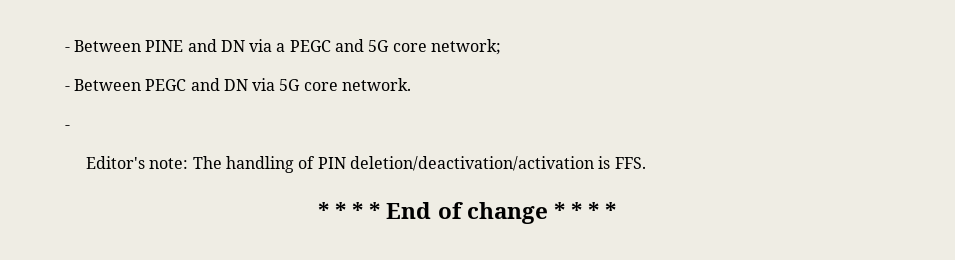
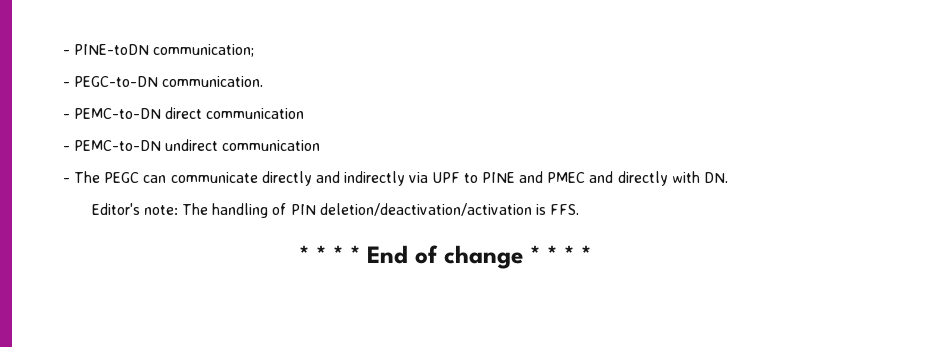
[64,39,502,55] [64,78,412,91] [64,125,70,130] - Between PINE and DN via a PEGC and 5G core network; // - Between PEGC and DN via 5G core network. // - -> [62,44,255,57] [62,76,264,87] [62,107,305,119] [62,139,321,151] [62,171,729,186] - PINE-toDN communication; // - PEGC-to-DN communication. // - PEMC-to-DN direct communication // - PEMC-to-DN undirect communication // - The PEGC can communicate directly and indirectly via UPF to PINE and PMEC and directly with DN.

